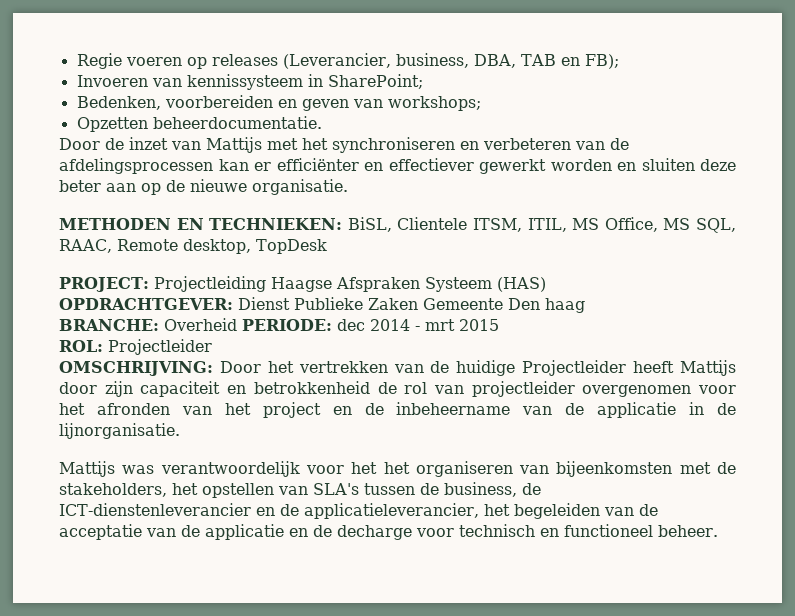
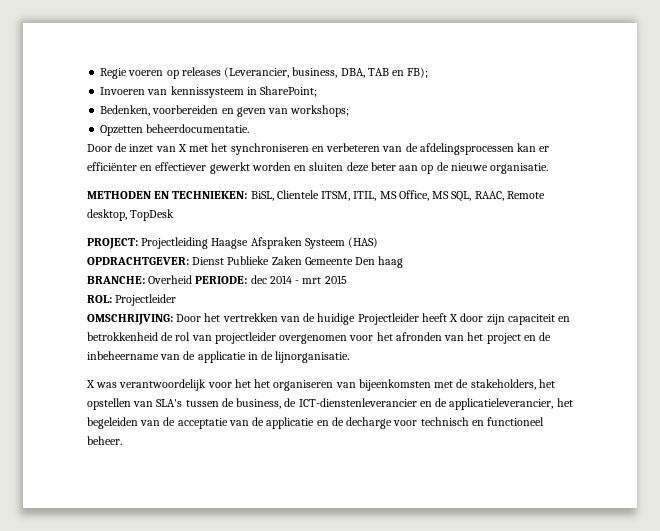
[206,137,262,153] Mattijs -> [177,144,187,152] X
[680,360,737,376] Mattijs -> [449,314,459,322] X
[59,461,115,477] Mattijs -> [86,380,95,388] X

